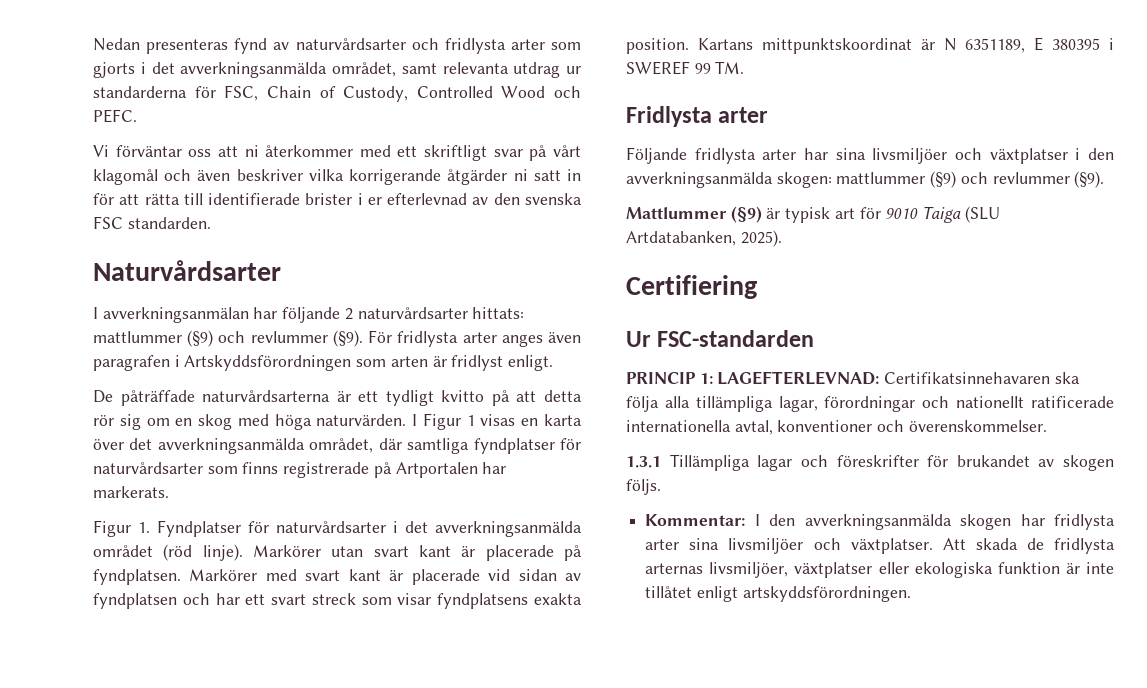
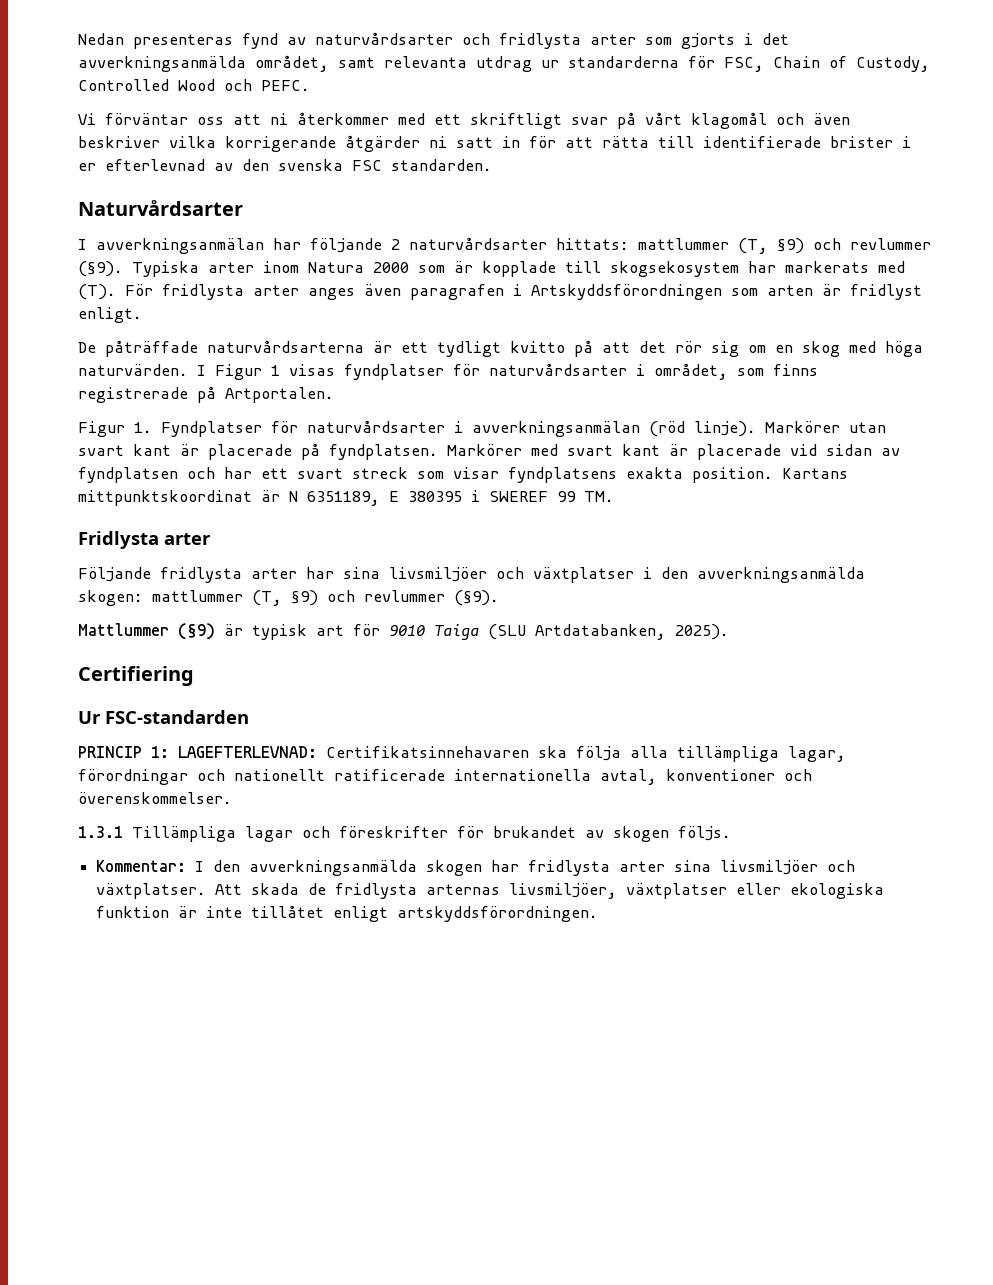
[187,330,363,347] (§9) och revlummer (§9). -> [738,238,931,254] [78,261,905,277] [78,284,116,300] (T, §9) och revlummer (§9). Typiska arter inom Natura 2000 som är kopplade till skogsekosystem har markerats med (T).
[544,390,582,402] detta -> [639,341,666,353] det
[521,414,582,426] [93,438,470,454] en karta över det avverkningsanmälda området, där samtliga -> (335, 370) none
(203, 468) none -> [636,363,728,380] i området,
[395,462,507,478] [93,486,169,498] Artportalen har markerats. -> [225,387,334,403] Artportalen.
[405,521,582,537] [93,545,153,557] det avverkningsanmälda området -> [472,421,640,437] avverkningsanmälan
[930,171,957,188] (§9) -> [252,590,318,606] (T, §9)

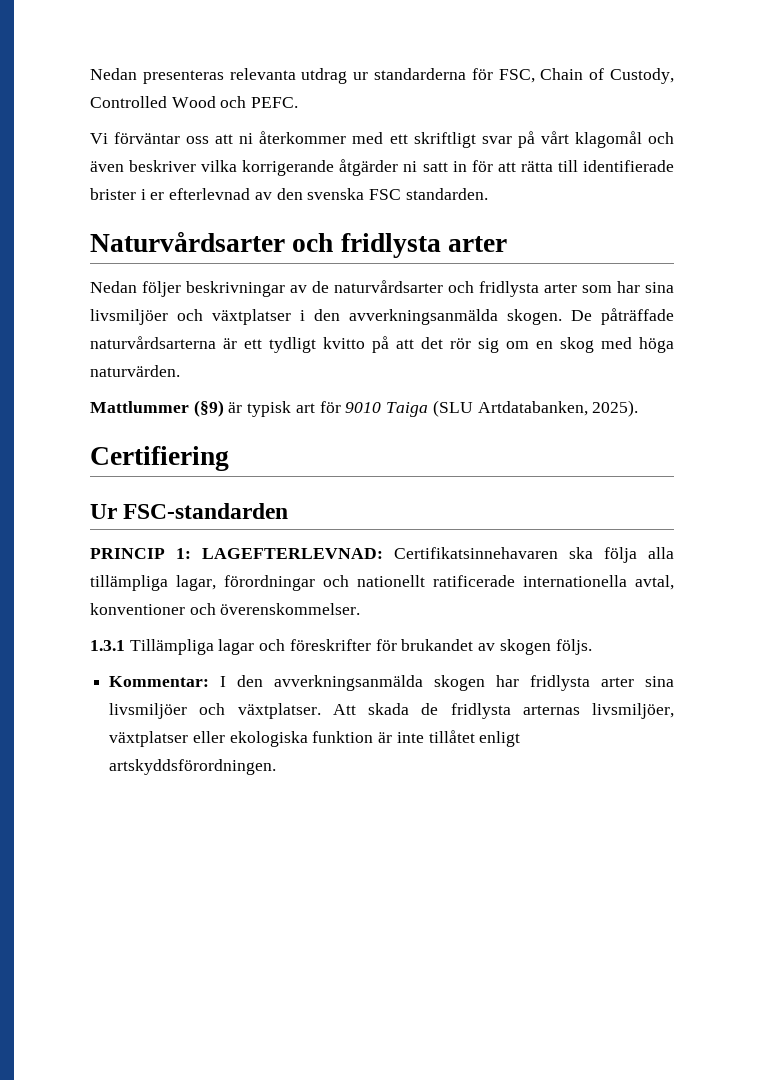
[242,32,789,49] [78,55,375,72] fynd av naturvårdsarter och fridlysta arter som gjorts i det avverkningsanmälda området, samt -> (224, 77) none
[78,237,931,254] [78,261,905,277] [78,284,922,300] [78,307,142,323] // I avverkningsanmälan har följande 2 naturvårdsarter hittats: mattlummer (T, §9) och revlummer (§9). Typiska arter inom Natura 2000 som är kopplade till skogsekosystem har markerats med (T). För fridlysta arter anges även paragrafen i Artskyddsförordningen som arten är fridlyst enligt. // -> [292,233,508,258] [90,280,674,297] [90,309,562,325] och fridlysta arter // Nedan följer beskrivningar av de naturvårdsarter och fridlysta arter som har sina livsmiljöer och växtplatser i den avverkningsanmälda skogen.
[197,363,818,380] [78,386,334,403] [78,420,886,437] [78,443,900,460] [78,467,848,483] [78,490,614,506] [78,531,211,549] [78,567,865,583] [78,590,499,606] I Figur 1 visas fyndplatser för naturvårdsarter i området, som finns registrerade på Artportalen. // Figur 1. Fyndplatser för naturvårdsarter i avverkningsanmälan (röd linje). Markörer utan svart kant är placerade på fyndplatsen. Markörer med svart kant är placerade vid sidan av fyndplatsen och har ett svart streck som visar fyndplatsens exakta position. Kartans mittpunktskoordinat är N 6351189, E 380395 i SWEREF 99 TM. // Fridlysta arter // Följande fridlysta arter har sina livsmiljöer och växtplatser i den avverkningsanmälda skogen: mattlummer (T, §9) och revlummer (§9). -> (180, 371) none

